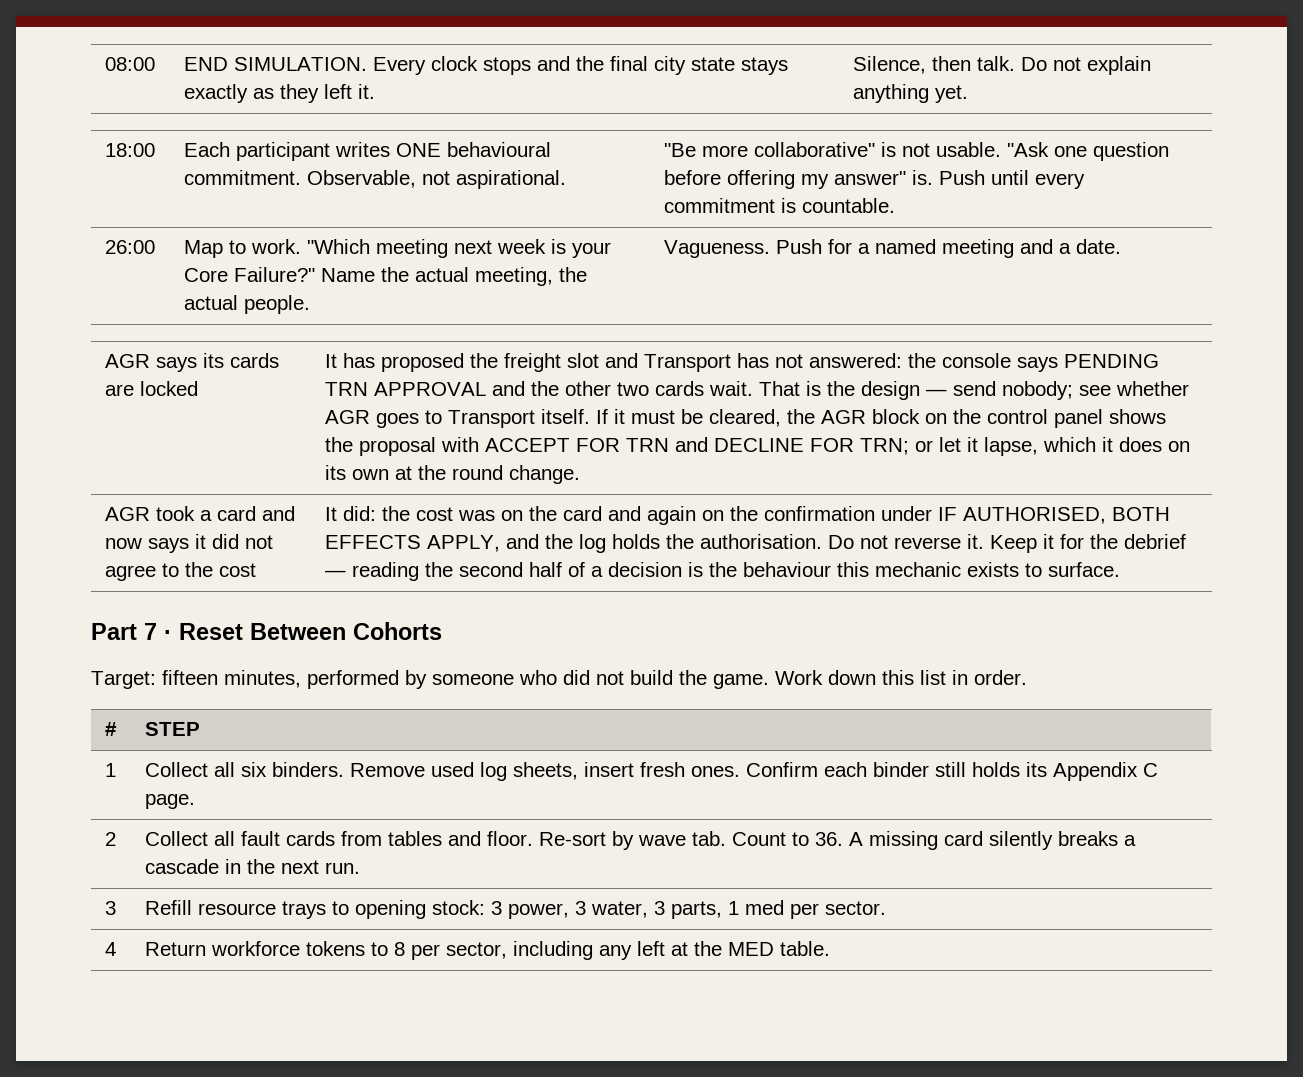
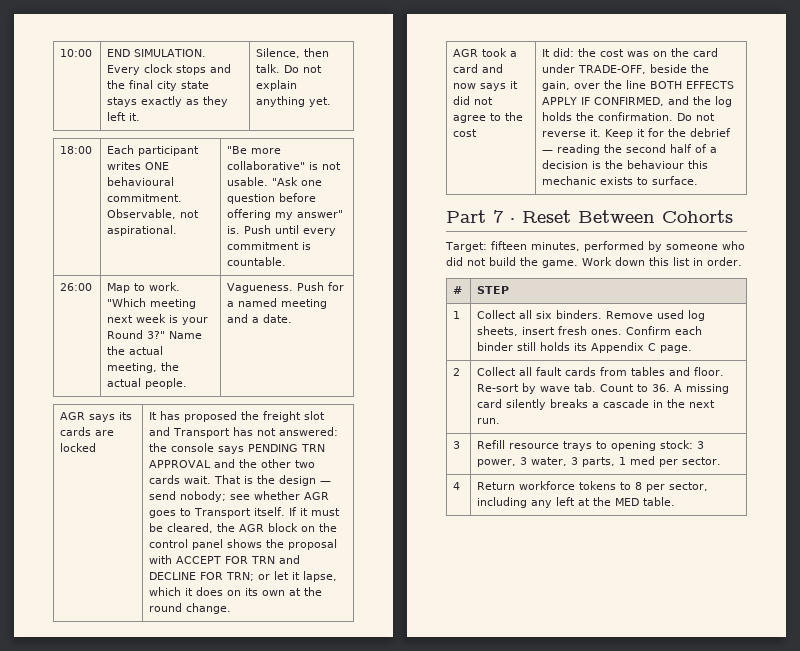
[105,57,156,71] 08:00 -> [60,49,93,57] 10:00
[184,267,316,282] Core Failure?" -> [107,330,166,339] Round 3?"
[608,506,1171,525] [325,535,501,552] and again on the confirmation under IF AUTHORISED, BOTH EFFECTS APPLY, -> [542,64,710,74] [542,80,735,91] [542,97,665,106] under TRADE-OFF, beside the gain, over the line BOTH EFFECTS APPLY IF CONFIRMED,
[700,534,823,549] authorisation. -> [598,112,674,121] confirmation.

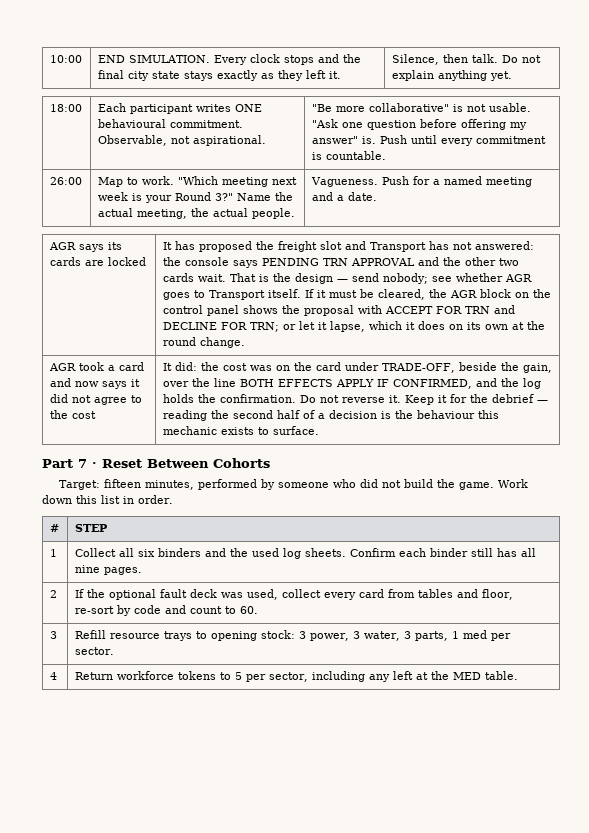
[556,310,706,321] [477,326,703,336] [477,342,693,353] [453,368,461,376] [477,367,725,376] [477,383,730,394] [477,399,716,410] [477,418,501,424] binders. Remove used log sheets, insert fresh ones. Confirm each binder still holds its Appendix C page. // 2 | Collect all fault cards from tables and floor. Re-sort by wave tab. Count to 36. A missing card silently breaks a cascade in the next run. -> [157,548,536,559] [74,565,142,575] [49,590,57,598] [74,589,513,600] [74,605,258,616] binders and the used log sheets. Confirm each binder still has all nine pages. // 2 | If the optional fault deck was used, collect every card from tables and floor, re-sort by code and count to 60.
[635,482,643,490] 8 -> [234,672,242,680] 5

